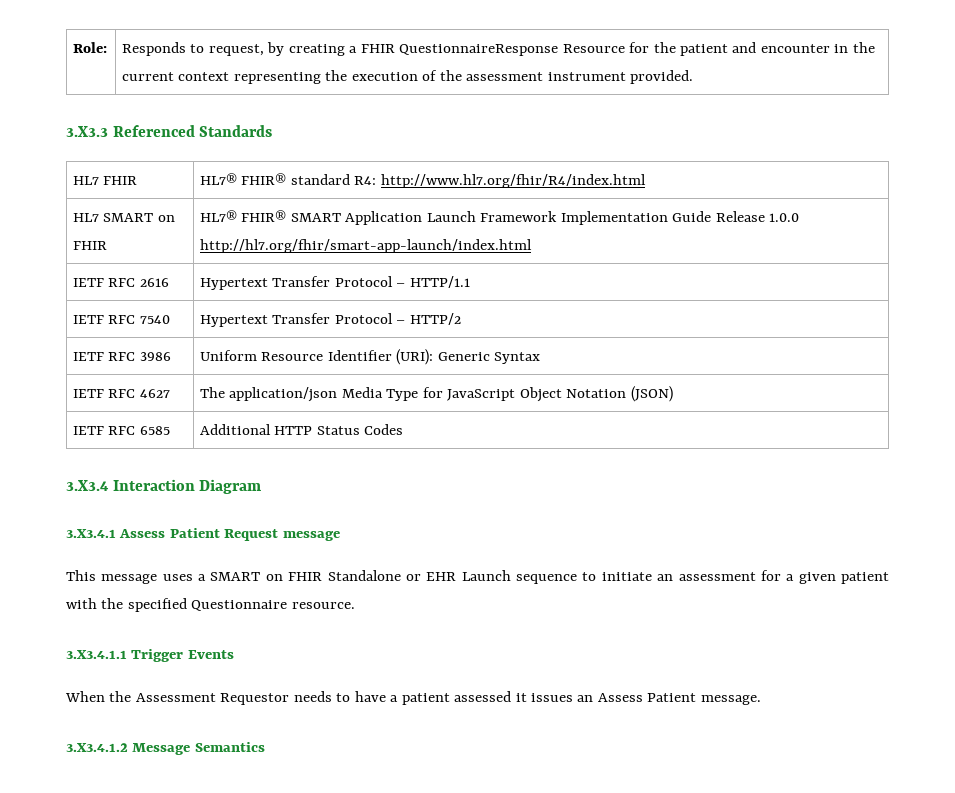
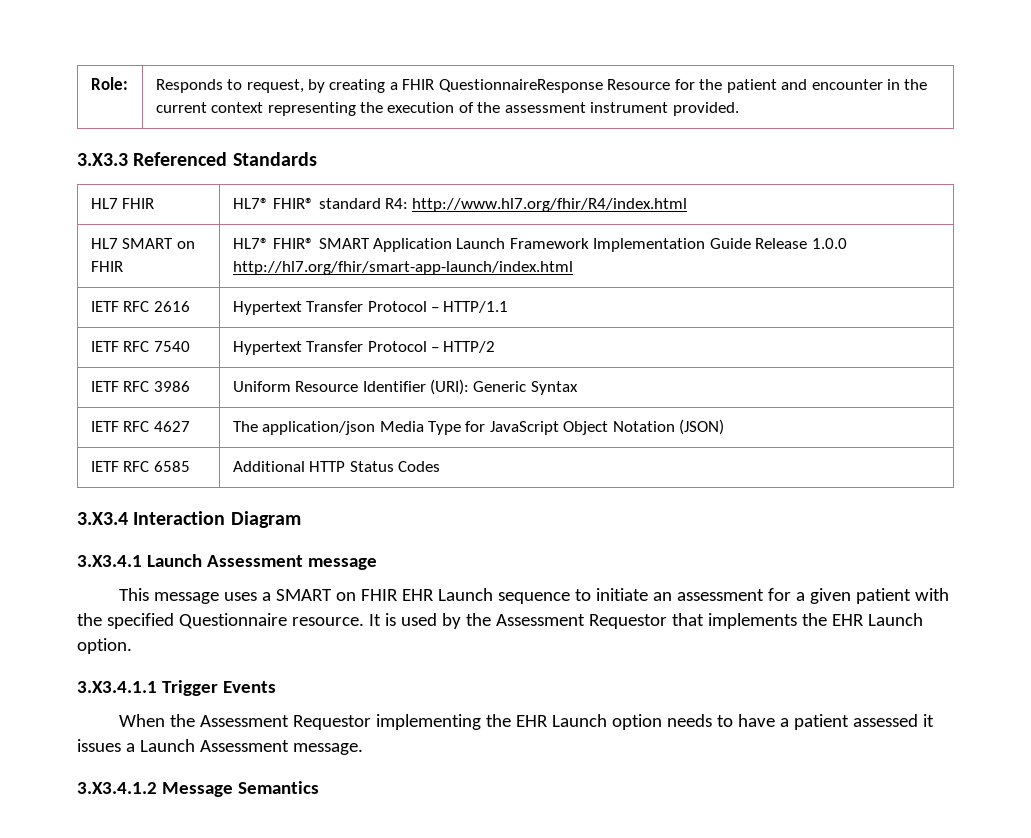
[119,528,279,541] Assess Patient Request -> [146,554,303,567] Launch Assessment
[327,570,421,581] Standalone or -> (399, 595) none
(355, 605) none -> [368,613,923,629] [77,638,132,654] It is used by the Assessment Requestor that implements the EHR Launch option.
(290, 699) none -> [376,714,663,730] implementing the EHR Launch option
[577,693,697,702] an Assess Patient -> [125,739,289,752] a Launch Assessment

